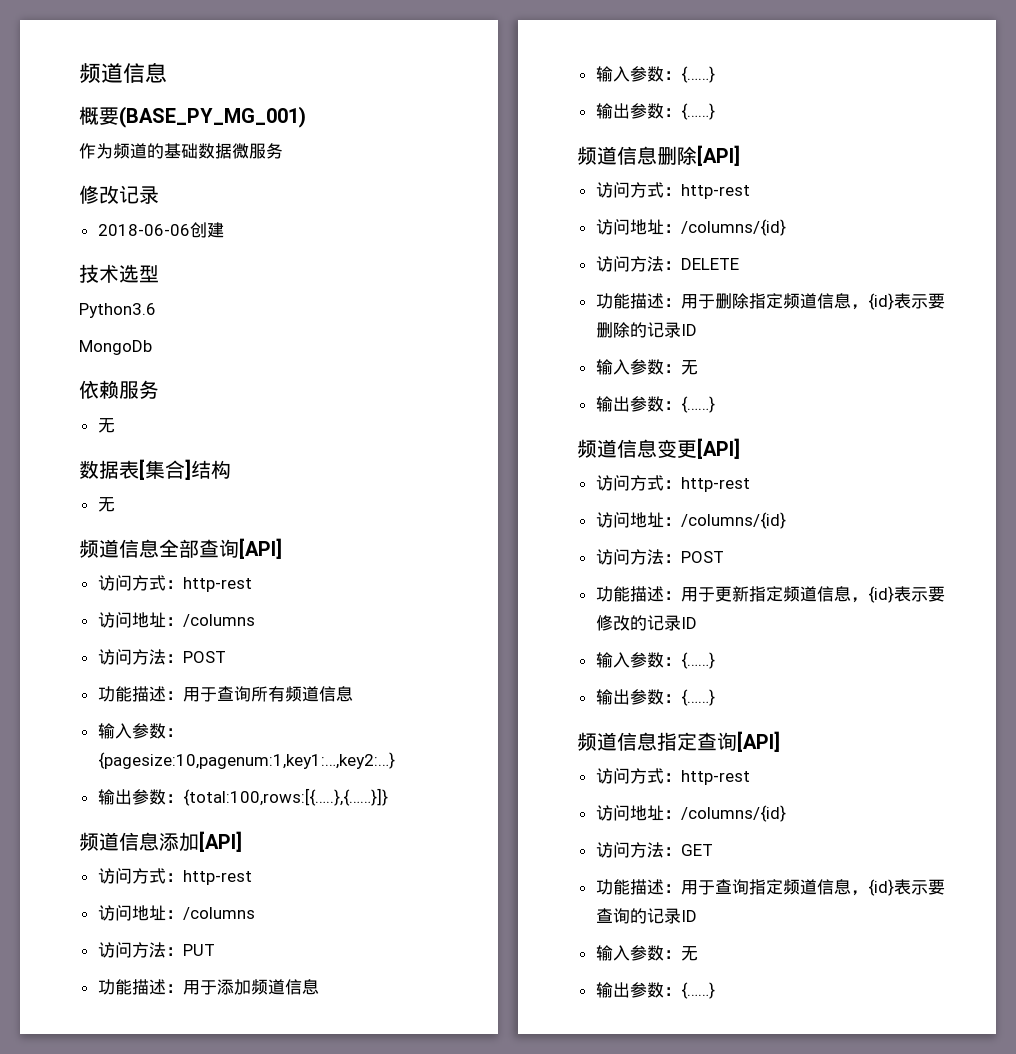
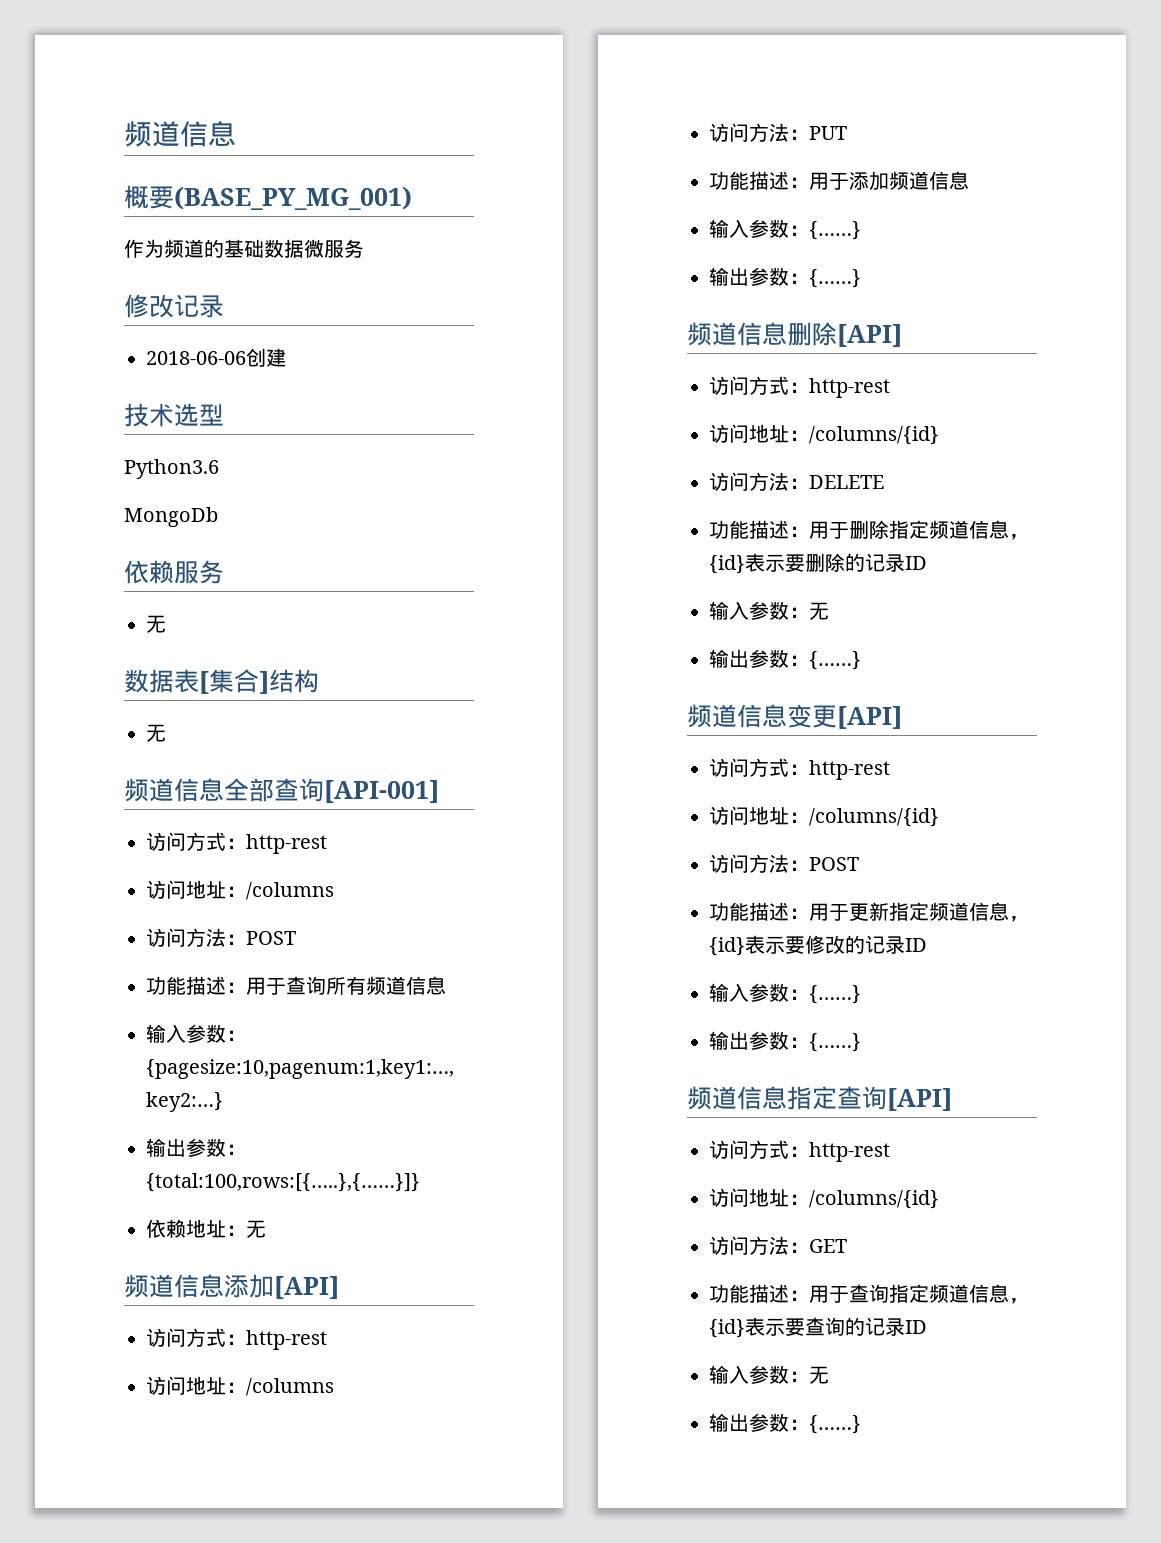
[239,538,282,559] [API] -> [324,780,439,803] [API-001]
(388, 797) none -> [146,1219,266,1238] // 依赖地址：无

